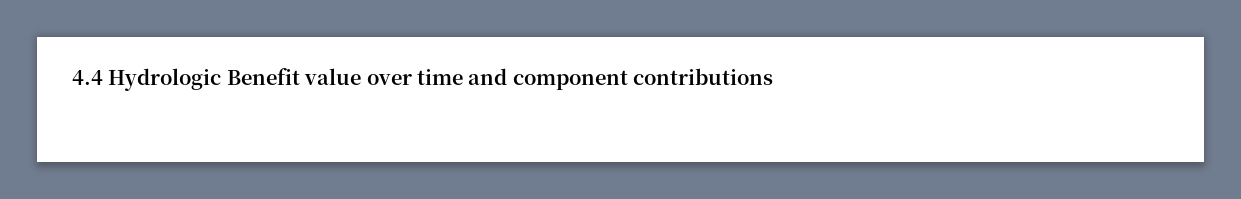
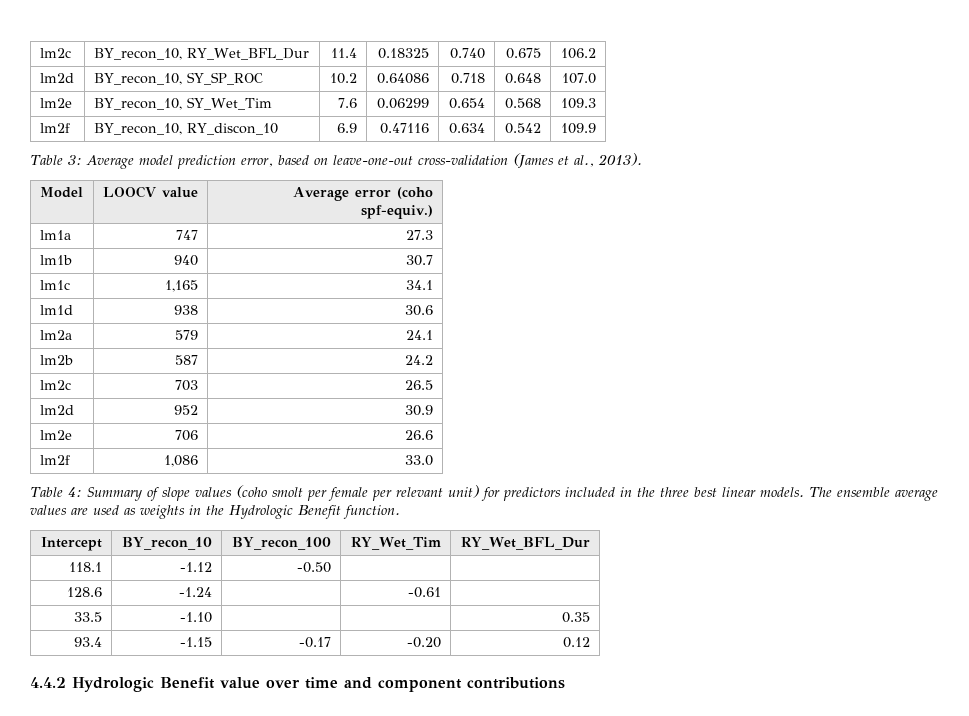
[72,70,103,85] 4.4 -> [39,48,71,58] [93,48,309,60] [331,48,358,58] [378,48,430,59] [450,48,486,59] [506,48,542,59] [561,48,597,59] [39,73,74,83] [93,72,263,85] [330,73,358,84] [377,73,430,84] [451,73,486,84] [505,73,542,84] [562,73,597,84] [39,98,72,108] [93,97,272,110] [338,98,358,108] [377,98,430,109] [449,98,486,109] [505,98,542,109] [561,98,597,109] [39,123,70,133] [93,123,278,135] [337,123,358,133] [380,123,430,134] [449,123,486,134] [505,123,542,134] [561,123,597,134] [30,153,642,169] [39,187,83,198] [103,186,199,198] [293,187,434,201] [361,205,434,219] [39,230,71,240] [176,230,199,240] [406,230,434,240] [39,255,72,265] [174,255,199,266] [406,255,434,266] [39,280,70,290] [165,280,199,292] [406,280,434,290] [39,305,73,315] [174,305,199,315] [405,305,434,316] [39,330,72,340] [175,330,199,340] [406,330,434,340] [39,355,73,365] [175,355,199,365] [405,355,434,365] [39,380,71,390] [175,380,199,391] [405,380,434,390] [39,405,74,415] [174,405,199,415] [405,405,434,416] [39,430,72,440] [175,430,199,441] [405,430,434,440] [39,455,70,465] [164,455,199,467] [405,455,434,466] [30,485,938,501] [30,505,400,519] [41,537,103,551] [122,537,213,550] [232,537,332,550] [351,537,442,550] [461,537,591,550] [69,562,103,572] [180,562,213,572] [297,562,332,573] [67,587,103,597] [179,587,213,597] [408,587,442,598] [74,612,103,622] [180,612,213,623] [562,612,591,623] [74,637,103,647] [180,637,213,647] [299,637,332,648] [407,637,442,648] [563,637,591,648] [30,677,66,688] lm2c | BY_recon_10, RY_Wet_BFL_Dur | 11.4 | 0.18325 | 0.740 | 0.675 | 106.2 // lm2d | BY_recon_10, SY_SP_ROC | 10.2 | 0.64086 | 0.718 | 0.648 | 107.0 // lm2e | BY_recon_10, SY_Wet_Tim | 7.6 | 0.06299 | 0.654 | 0.568 | 109.3 // lm2f | BY_recon_10, RY_discon_10 | 6.9 | 0.47116 | 0.634 | 0.542 | 109.9 // Table 3: Average model prediction error, based on leave-one-out cross-validation (James et al., 2013). // Model | LOOCV value | Average error (coho spf-equiv.) // lm1a | 747 | 27.3 // lm1b | 940 | 30.7 // lm1c | 1,165 | 34.1 // lm1d | 938 | 30.6 // lm2a | 579 | 24.1 // lm2b | 587 | 24.2 // lm2c | 703 | 26.5 // lm2d | 952 | 30.9 // lm2e | 706 | 26.6 // lm2f | 1,086 | 33.0 // Table 4: Summary of slope values (coho smolt per female per relevant unit) for predictors included in the three best linear models. The ensemble average values are used as weights in the Hydrologic Benefit function. // Intercept | BY_recon_10 | BY_recon_100 | RY_Wet_Tim | RY_Wet_BFL_Dur // 118.1 | -1.12 | -0.50 | | // 128.6 | -1.24 | | -0.61 | // 33.5 | -1.10 | | | 0.35 // 93.4 | -1.15 | -0.17 | -0.20 | 0.12 // 4.4.2

